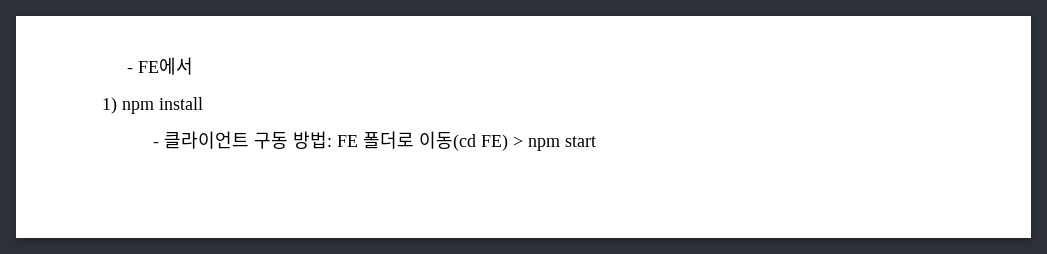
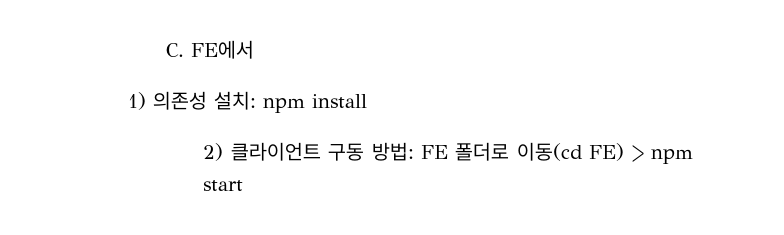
[127,68,134,73] - -> [165,43,184,57] C.
(117, 105) none -> [153,91,257,110] 의존성 설치:
[152,142,159,147] - -> [203,143,224,161] 2)

